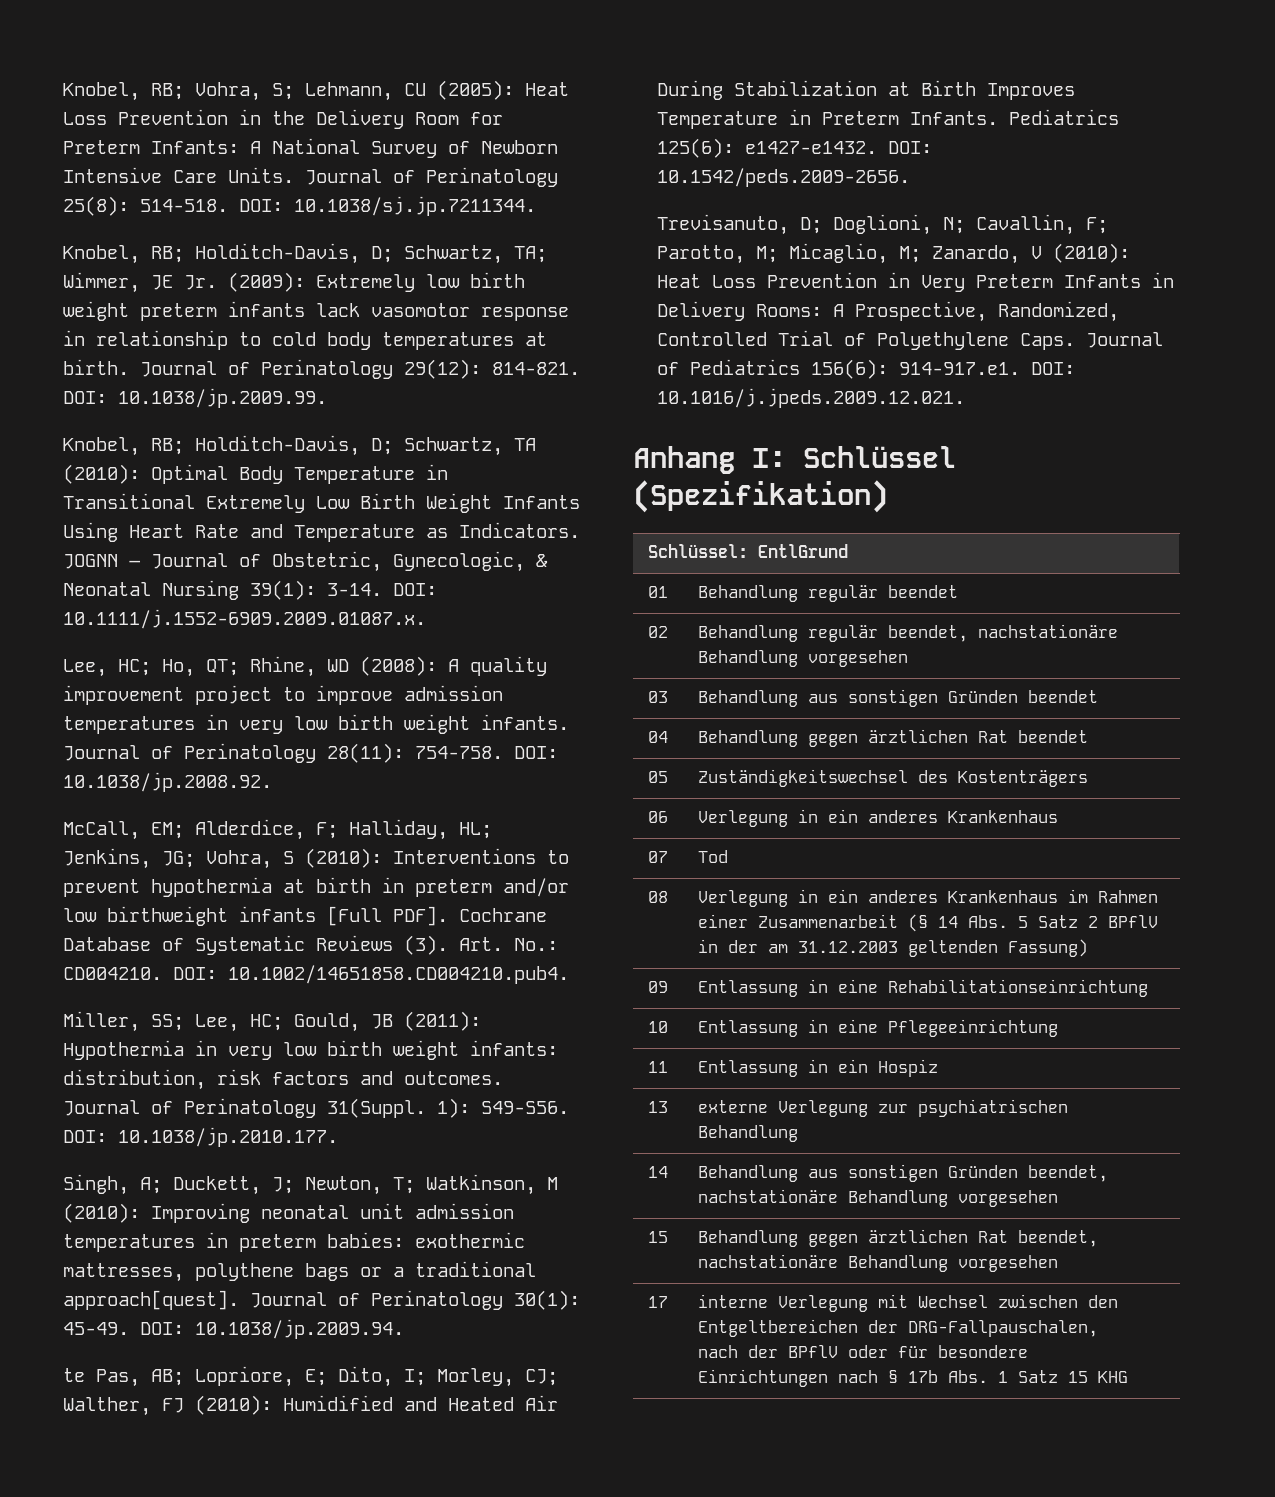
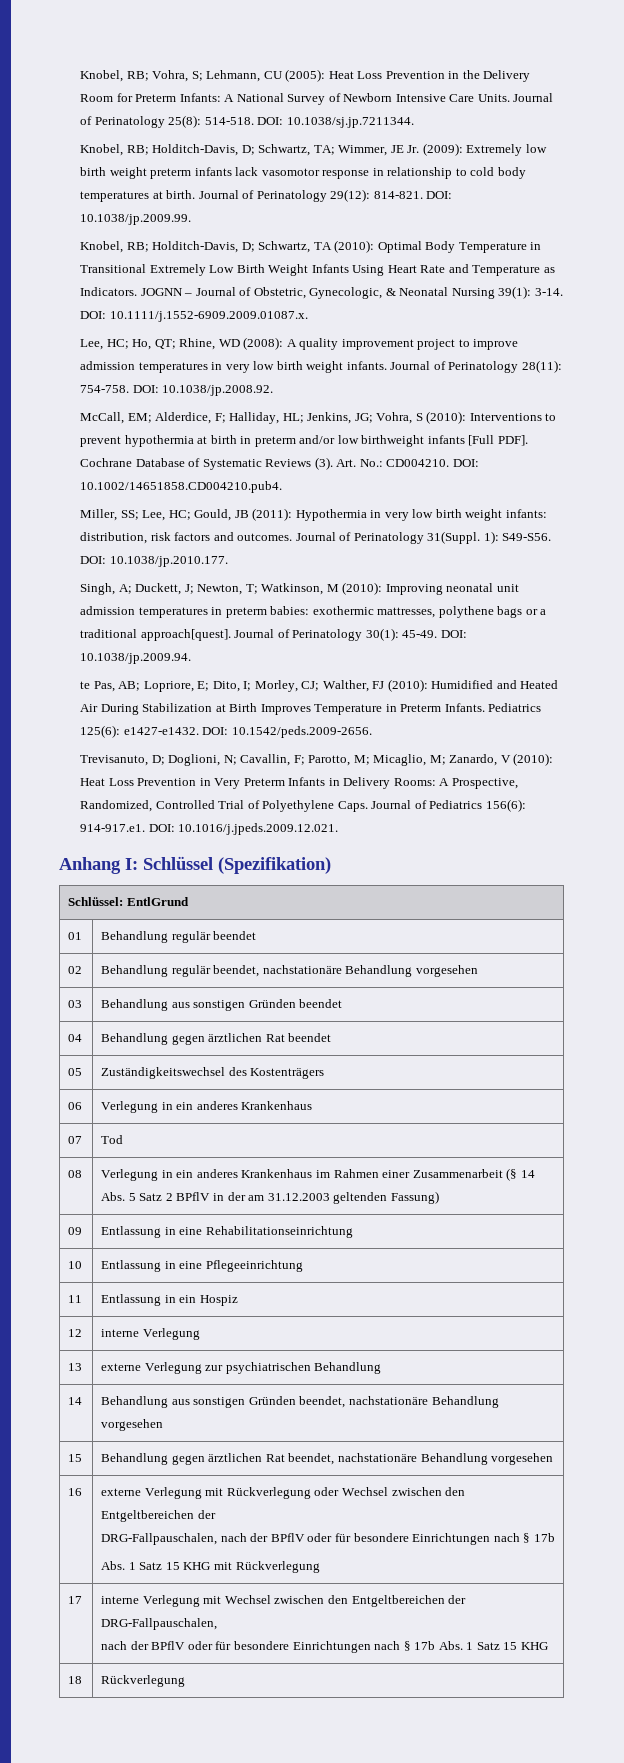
(938, 1068) none -> [68,1329,83,1337] [101,1328,200,1340] // 12 | interne Verlegung
(1058, 1263) none -> [68,1488,83,1496] [101,1487,466,1499] [101,1510,216,1522] [101,1533,555,1545] [101,1561,320,1573] // 16 | externe Verlegung mit Rückverlegung oder Wechsel zwischen den Entgeltbereichen der // DRG-Fallpauschalen, nach der BPflV oder für besondere Einrichtungen nach § 17b // Abs. 1 Satz 15 KHG mit Rückverlegung
(1128, 1377) none -> [68,1676,83,1684] [101,1675,186,1687] // 18 | Rückverlegung

